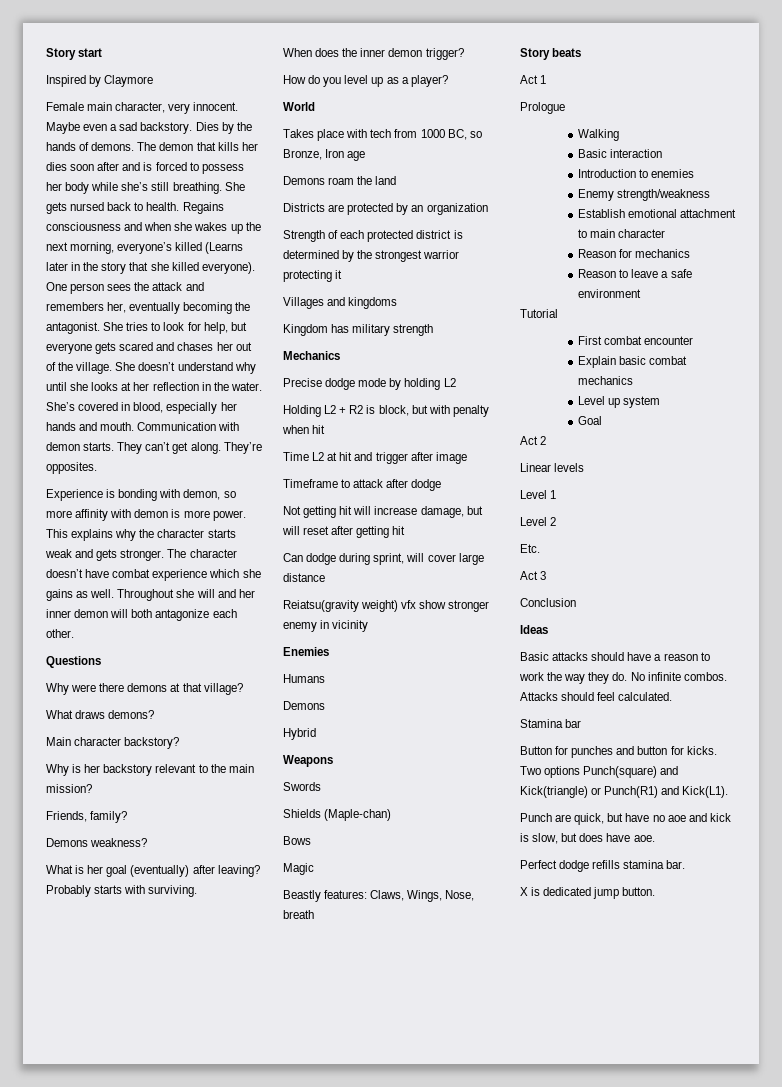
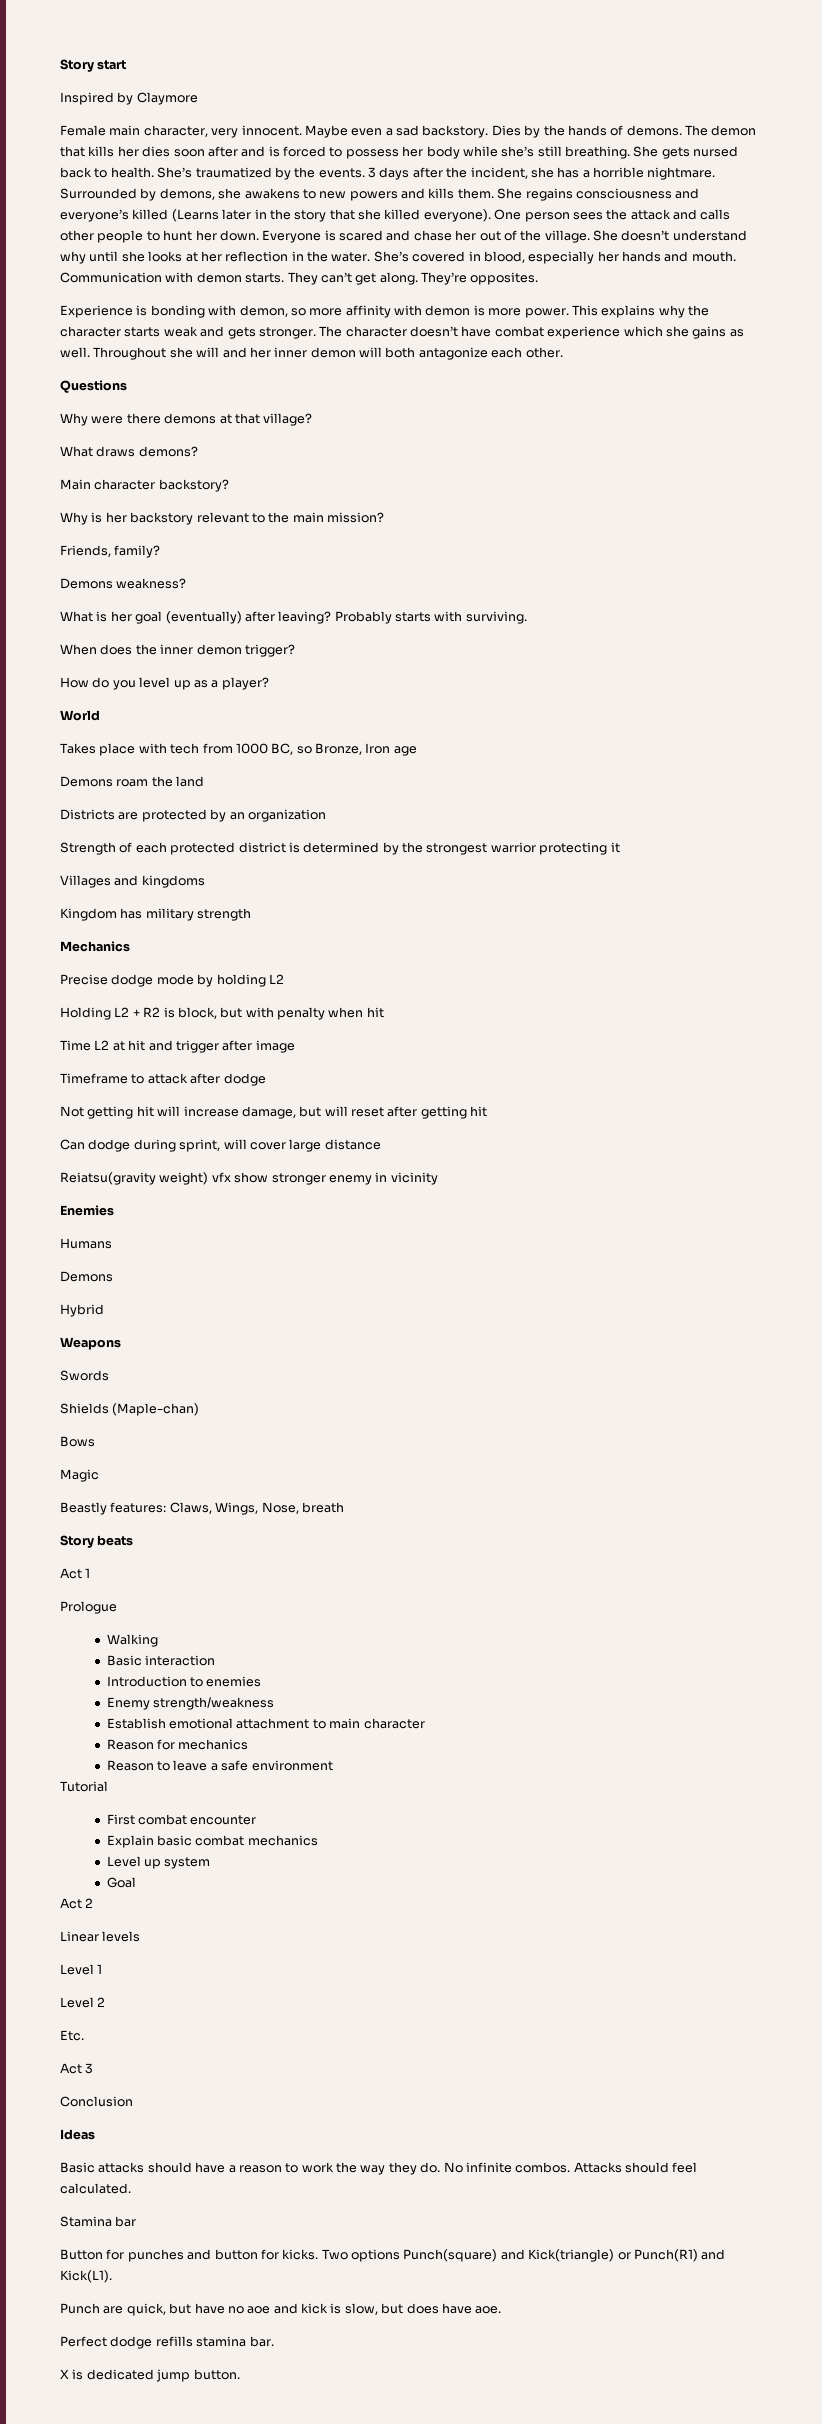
[182,202,224,214] [46,222,261,234] [46,242,115,254] Regains consciousness and when she wakes up the next morning, -> [157,167,716,180] [60,188,700,201] She’s traumatized by the events. 3 days after the incident, she has a horrible nightmare. Surrounded by demons, she awakens to new powers and kills them. She regains consciousness and
[46,302,251,314] [46,322,247,334] [46,342,117,354] remembers her, eventually becoming the antagonist. She tries to look for help, but everyone gets -> [700,209,731,220] [60,230,336,243] calls other people to hunt her down. Everyone is
[177,342,214,351] chases -> [413,230,452,241] chase

